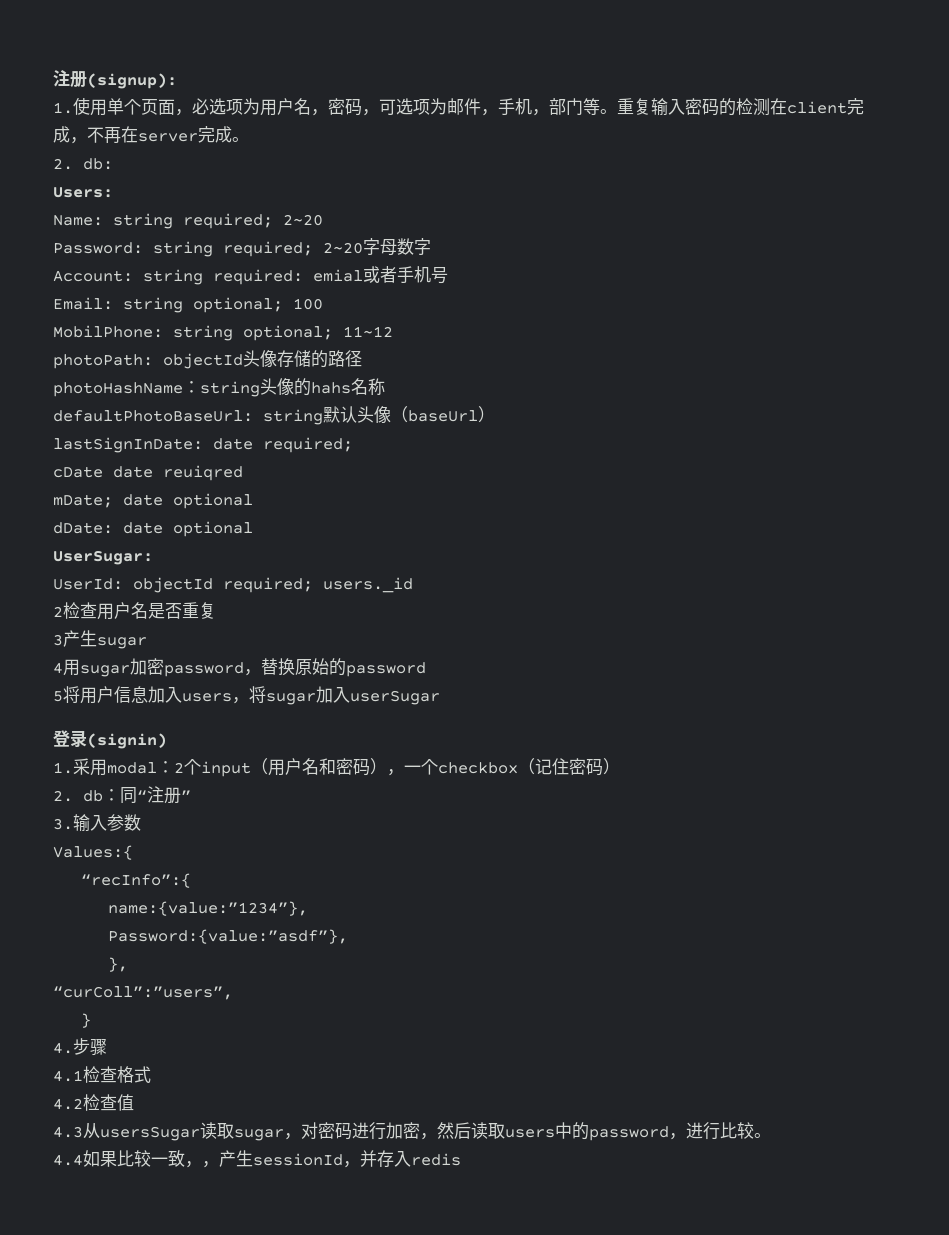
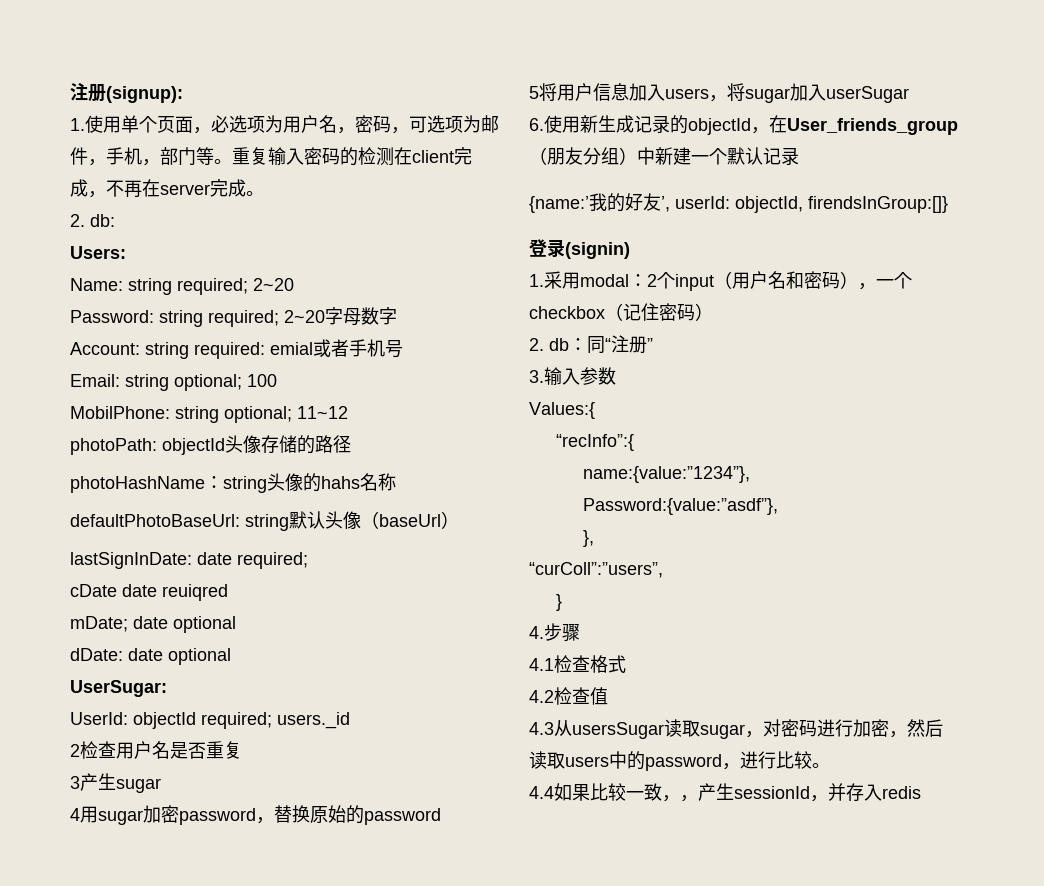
(440, 697) none -> [529,115,958,135] [529,147,799,165] [529,193,948,213] // 6.使用新生成记录的objectId，在User_friends_group（朋友分组）中新建一个默认记录 // {name:’我的好友’, userId: objectId, firendsInGroup:[]}

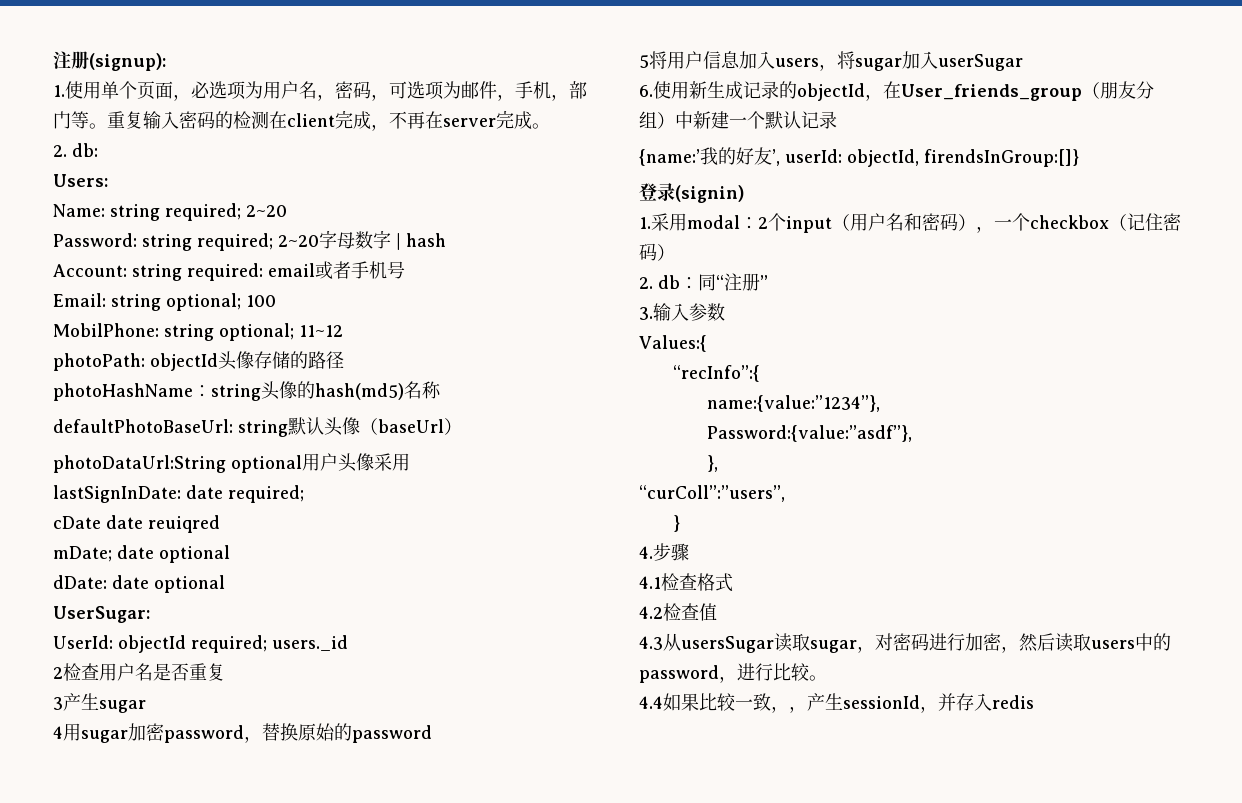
(397, 316) none -> [396,233,446,250] | hash
[270,342,313,355] emial -> [268,263,315,277] email
[321,476,360,489] hahs -> [315,383,404,400] hash(md5)
(459, 520) none -> [53,453,410,473] // photoDataUrl:String optional用户头像采用

